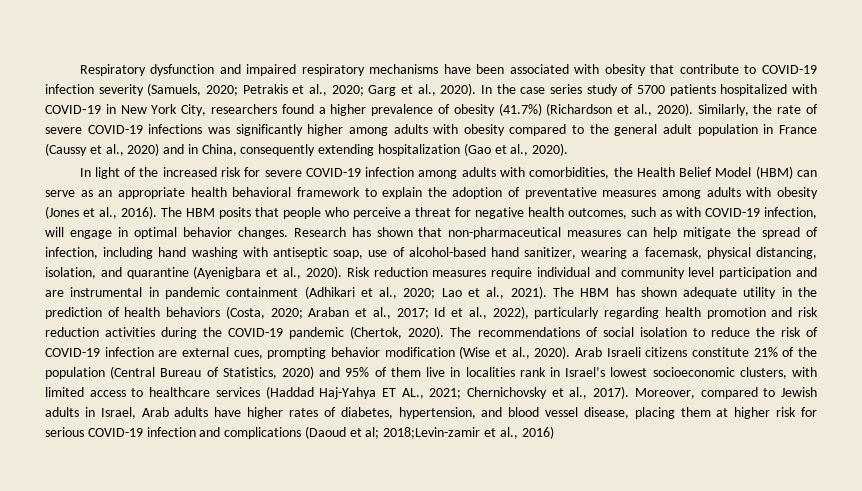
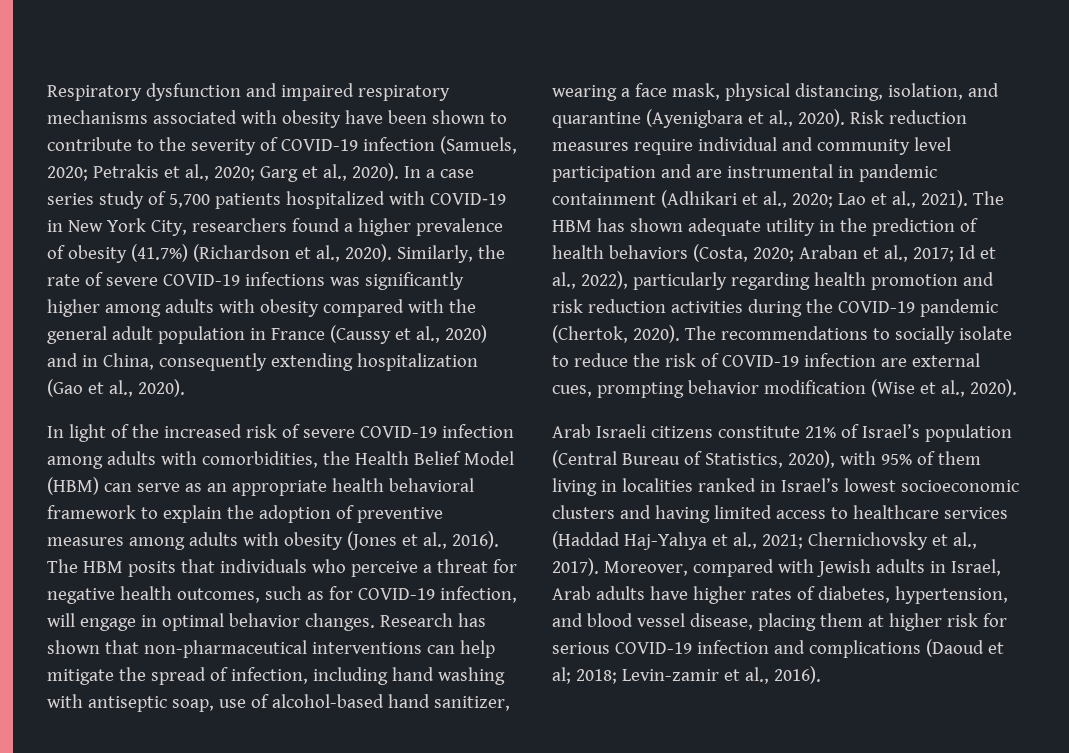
[443,64,505,74] have been -> (148, 117) none
[650,64,817,74] [45,84,144,96] that contribute to COVID-19 infection severity -> [344,110,507,124] [47,137,435,155] have been shown to contribute to the severity of COVID-19 infection
[496,84,516,94] the -> [425,169,435,178] a
[637,85,665,94] 5700 -> [168,194,210,208] 5,700
[572,125,585,134] to -> [407,299,444,313] with
[244,167,261,177] for -> [281,424,300,438] of
[524,187,597,199] preventative -> [356,507,443,523] preventive
[282,207,321,219] people -> [219,559,307,573] individuals
[676,207,702,217] with -> [328,586,353,600] for
[567,230,622,237] measures -> [311,642,422,654] interventions
[644,247,702,259] facemask, -> [634,83,720,100] face mask,
[585,327,687,337] of social isolation -> [872,326,1012,344] to socially isolate
(571, 352) none -> (1017, 388) //
[797,347,817,357] the -> [861,424,920,438] Israel’s
[282,366,341,379] 2020) and -> [787,450,876,468] 2020), with
[426,367,446,377] live -> [552,478,597,496] living
[519,367,546,377] rank -> [697,478,756,492] ranked
[739,367,818,379] clusters, with -> [552,505,710,523] clusters and having
[381,388,424,399] ET AL., -> [711,532,757,549] et al.,
[763,388,776,397] to -> [777,559,814,573] with
[383,426,554,439] 2018;Levin-zamir et al., 2016) -> [575,666,821,684] 2018; Levin-zamir et al., 2016).

